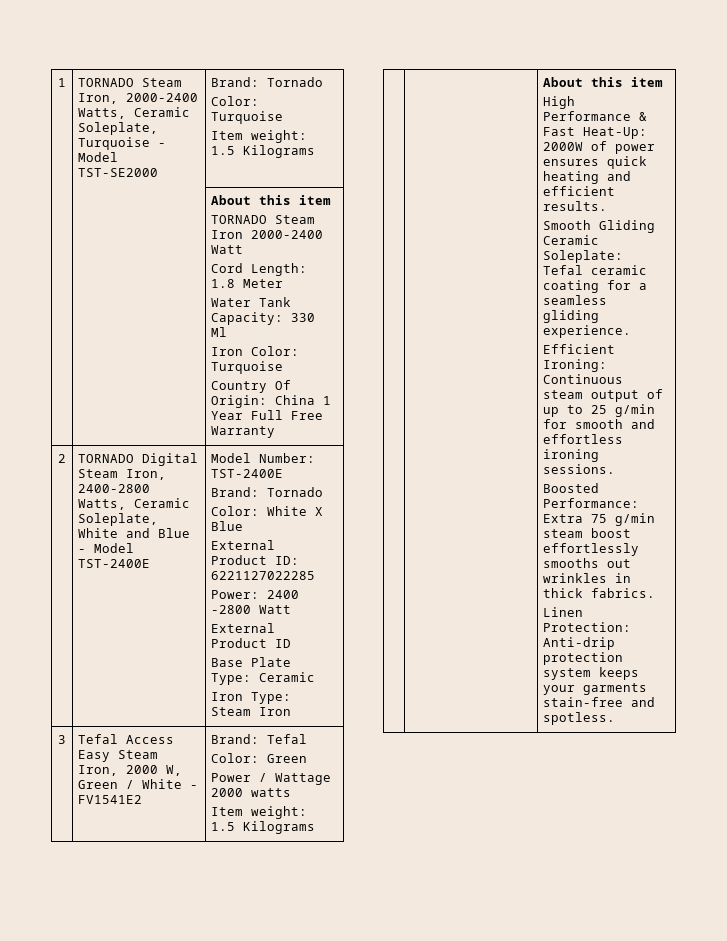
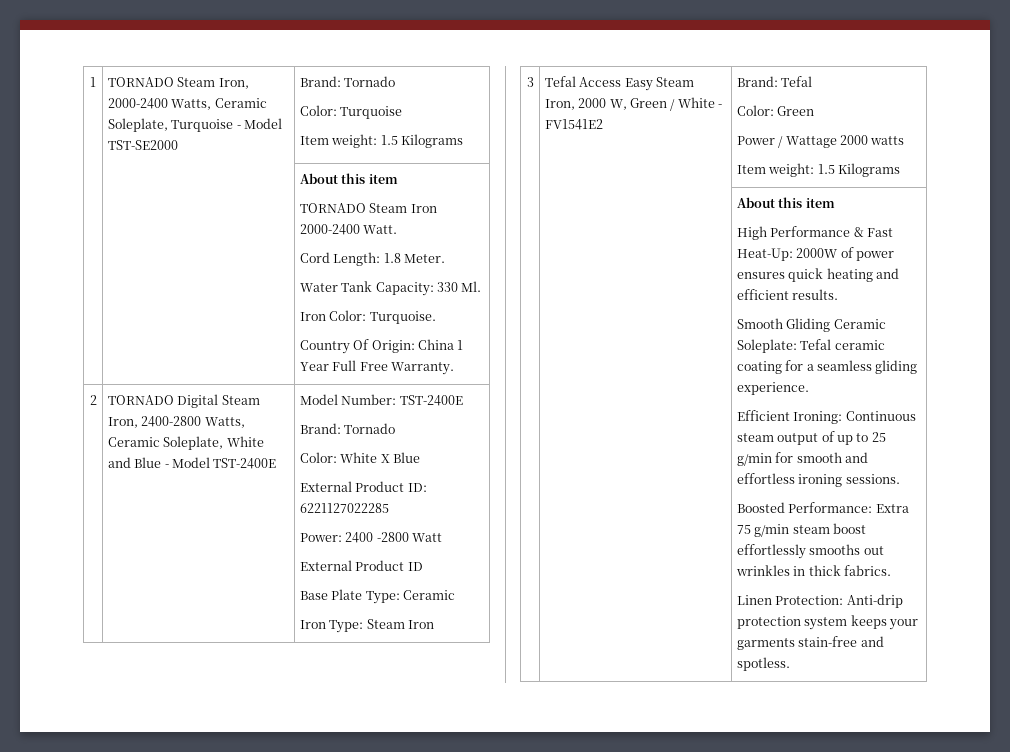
[211,245,244,254] Watt -> [363,225,398,234] Watt.
[243,279,284,288] Meter -> [404,254,446,263] Meter.
[211,327,228,337] Ml -> [461,281,482,292] Ml.
[211,361,284,374] Turquoise -> [369,311,436,324] Turquoise.
[211,426,276,438] Warranty -> [391,362,455,375] Warranty.

